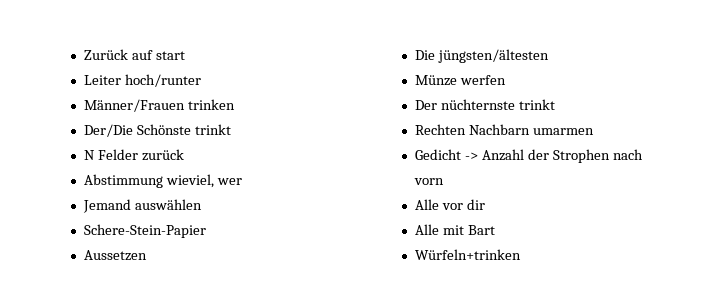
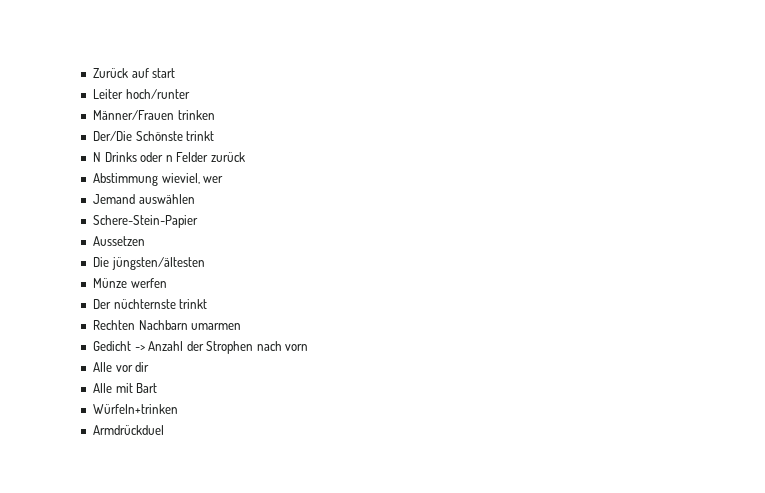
(95, 155) none -> [104,152,173,162] Drinks oder n
(521, 254) none -> [93,425,165,435] // Armdrückduel

